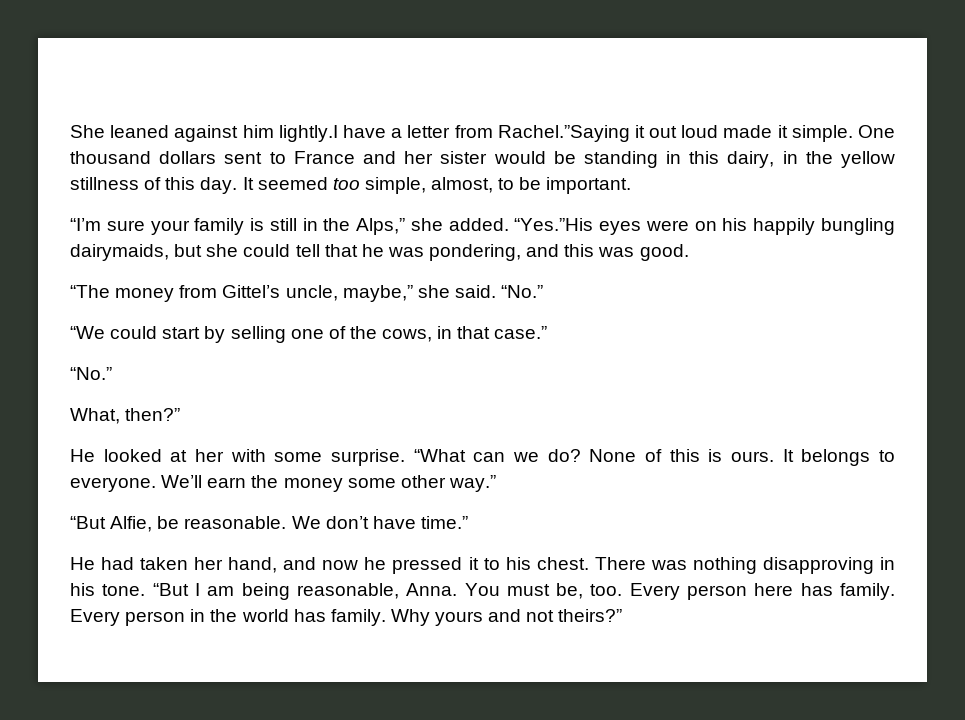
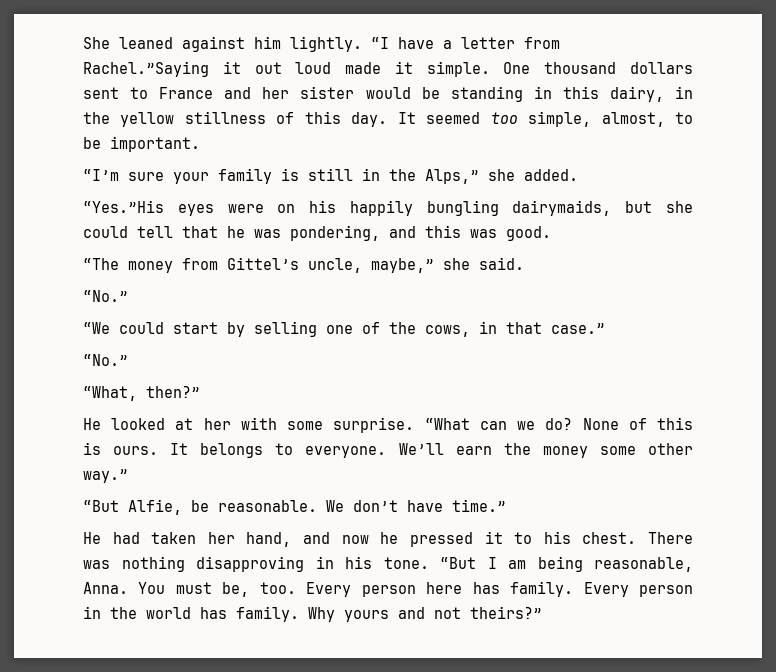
[278,125,338,142] lightly.I -> [290,36,389,52] lightly. “I
(509, 224) none -> (578, 175) //
(496, 291) none -> (524, 263) //
[70,408,120,424] What, -> [83,386,137,401] “What,

